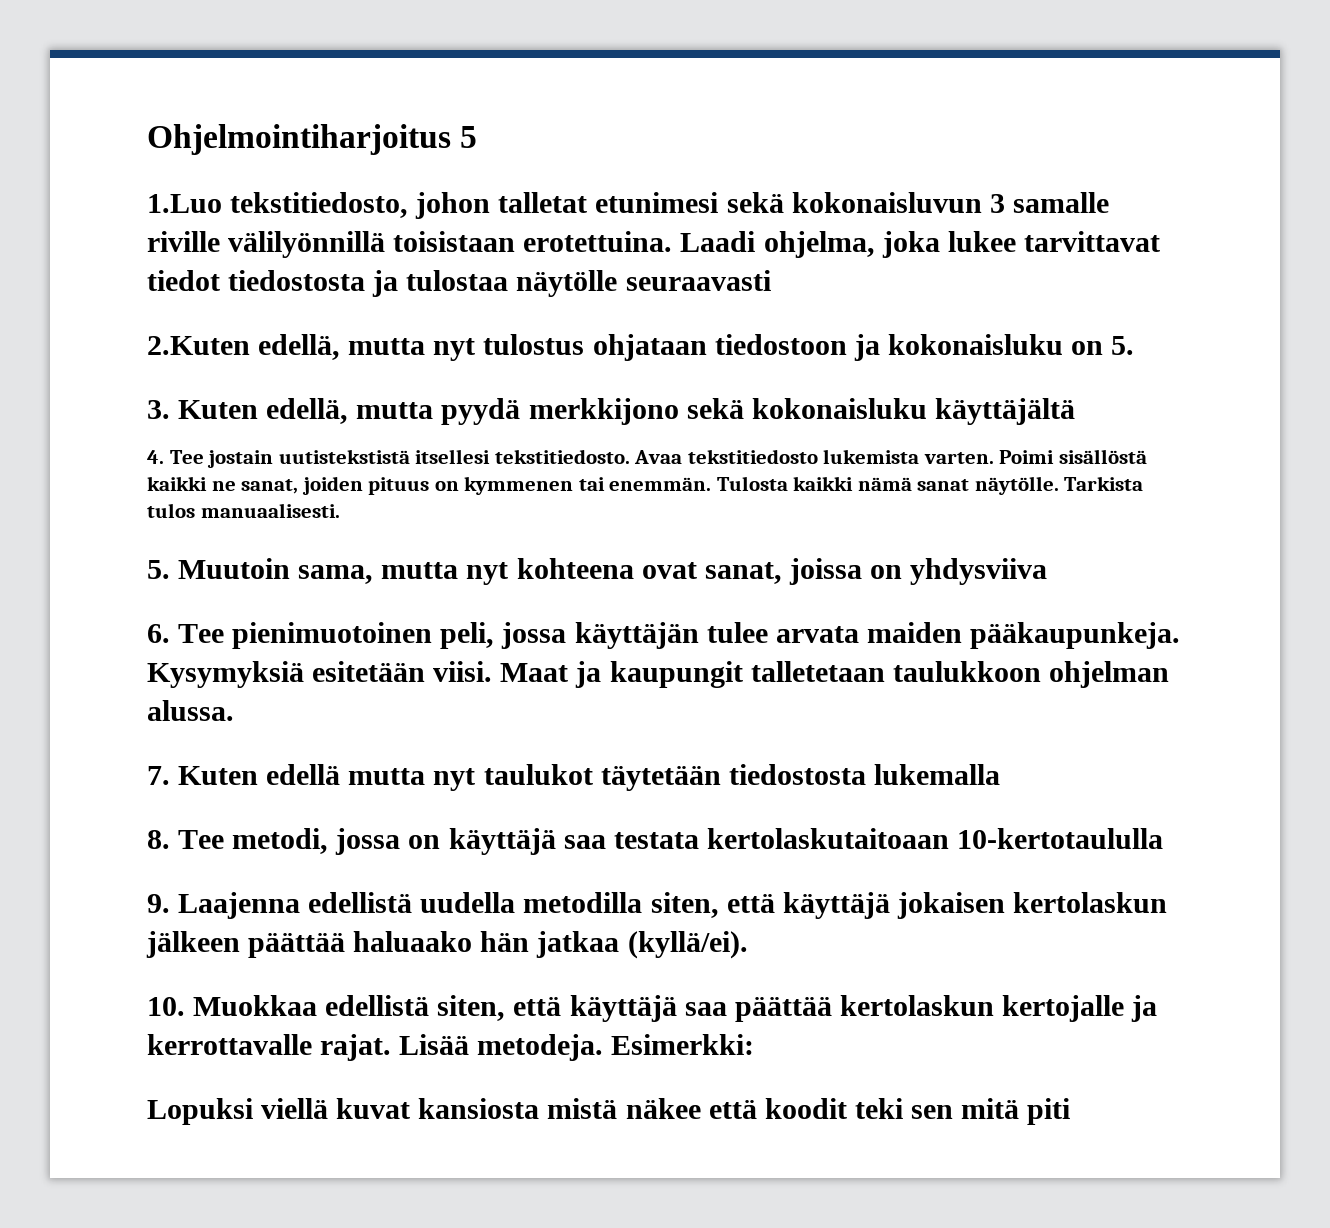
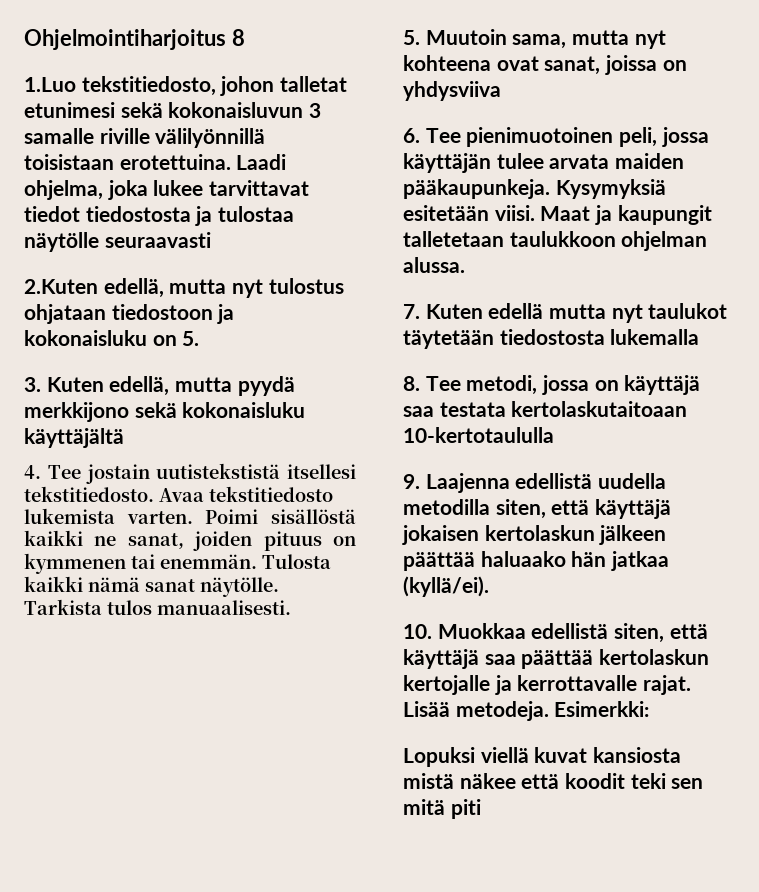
[460,126,478,148] 5 -> [231,29,245,46] 8

